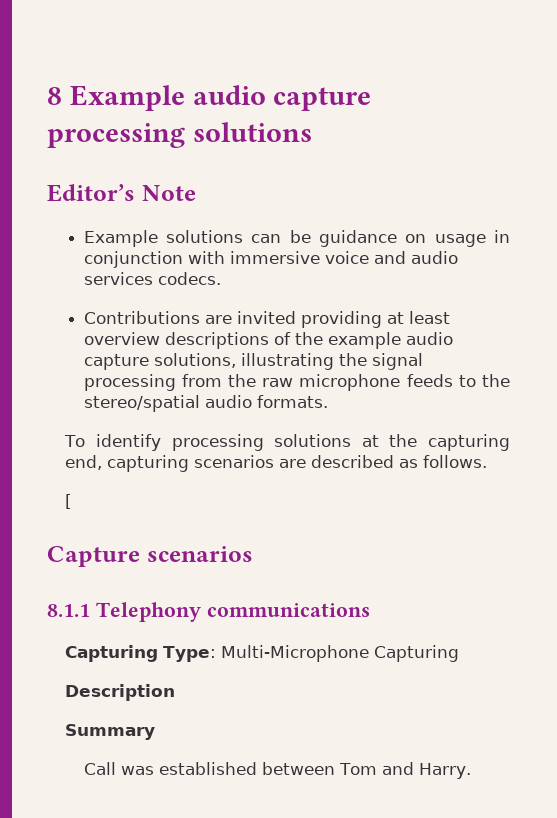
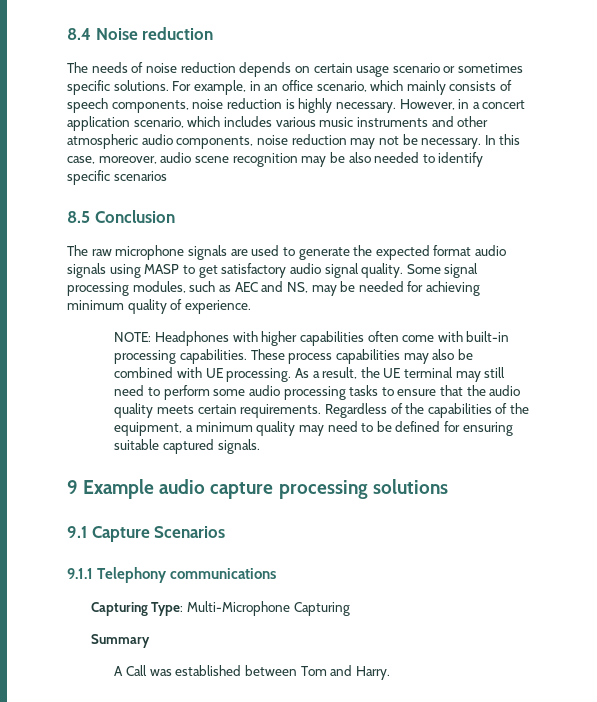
[47,87,62,105] 8 -> [67,27,214,40] [67,62,524,77] [67,80,513,95] [67,98,526,113] [67,116,489,131] [67,134,521,149] [67,152,484,167] [67,170,167,185] [67,210,175,223] [67,245,507,260] [67,263,479,278] [67,281,481,296] [67,299,251,314] [114,331,510,346] [114,349,473,364] [114,367,506,382] [114,385,521,400] [114,403,530,418] [114,421,513,436] [114,439,260,454] [67,480,78,494] 8.4 Noise reduction // The needs of noise reduction depends on certain usage scenario or sometimes specific solutions. For example, in an office scenario, which mainly consists of speech components, noise reduction is highly necessary. However, in a concert application scenario, which includes various music instruments and other atmospheric audio components, noise reduction may not be necessary. In this case, moreover, audio scene recognition may be also needed to identify specific scenarios // 8.5 Conclusion // The raw microphone signals are used to generate the expected format audio signals using MASP to get satisfactory audio signal quality. Some signal processing modules, such as AEC and NS, may be needed for achieving minimum quality of experience. // NOTE: Headphones with higher capabilities often come with built-in processing capabilities. These process capabilities may also be combined with UE processing. As a result, the UE terminal may still need to perform some audio processing tasks to ensure that the audio quality meets certain requirements. Regardless of the capabilities of the equipment, a minimum quality may need to be defined for ensuring suitable captured signals. // 9
[47,184,196,202] [83,230,510,247] [83,251,458,268] [83,272,221,285] [83,311,450,328] [83,332,453,349] [83,353,423,370] [83,374,511,391] [83,395,328,412] [64,434,510,451] [65,455,488,472] [65,494,73,509] [47,546,253,567] [47,604,90,617] Editor’s Note // Example solutions can be guidance on usage in conjunction with immersive voice and audio services codecs. // Contributions are invited providing at least overview descriptions of the example audio capture solutions, illustrating the signal processing from the raw microphone feeds to the stereo/spatial audio formats. // To identify processing solutions at the capturing end, capturing scenarios are described as follows. // [ // Capture scenarios // 8.1.1 -> [67,526,226,542] [67,568,93,579] 9.1 Capture Scenarios // 9.1.1
[65,684,176,701] // Description -> (350, 609) none
(156, 732) none -> [114,666,124,676] A

